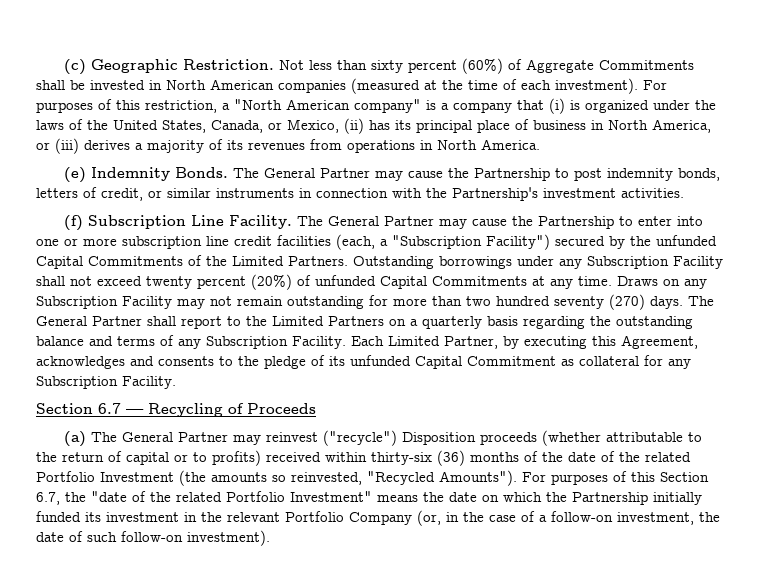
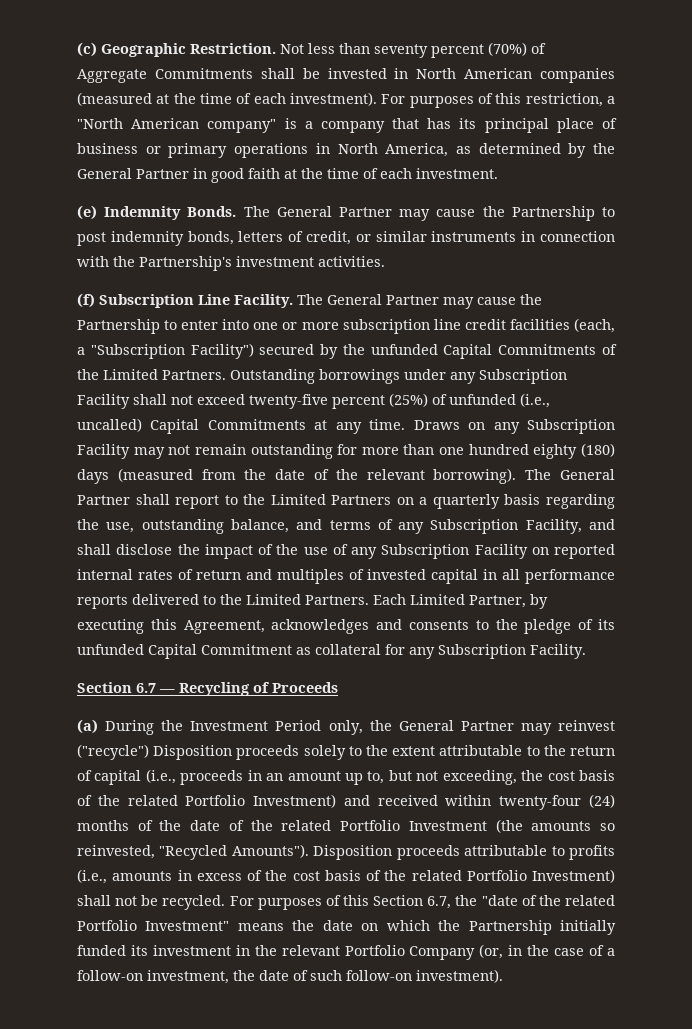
[371,58,504,74] sixty percent (60%) -> [374,42,527,58] seventy percent (70%)
[549,98,716,114] [36,118,364,134] (i) is organized under the laws of the United States, Canada, or Mexico, (ii) -> (420, 123) none
[591,119,711,133] [36,138,540,154] in North America, or (iii) derives a majority of its revenues from operations in North America. -> [145,143,615,158] [77,168,498,183] or primary operations in North America, as determined by the General Partner in good faith at the time of each investment.
[146,274,376,290] twenty percent (20%) of unfunded -> [249,393,550,409] [77,418,142,432] twenty-five percent (25%) of unfunded (i.e., uncalled)
[466,294,683,310] two hundred seventy (270) days. -> [439,443,615,459] [77,468,517,484] one hundred eighty (180) days (measured from the date of the relevant borrowing).
[616,316,693,329] [36,336,84,346] outstanding balance -> [106,519,289,534] use, outstanding balance,
[292,336,346,349] Facility. -> [525,519,615,534] [77,544,615,559] [77,569,615,584] [77,594,369,609] Facility, and shall disclose the impact of the use of any Subscription Facility on reported internal rates of return and multiples of invested capital in all performance reports delivered to the Limited Partners.
[91,432,118,442] The -> [105,720,392,735] During the Investment Period only, the
[542,430,602,446] (whether -> [303,745,436,760] solely to the extent
[174,450,465,466] or to profits) received within thirty-six (36) -> [145,769,616,785] [77,794,615,810] (i.e., proceeds in an amount up to, but not exceeding, the cost basis of the related Portfolio Investment) and received within twenty-four (24)
(517, 478) none -> [313,845,615,860] [77,869,615,884] [77,895,226,910] Disposition proceeds attributable to profits (i.e., amounts in excess of the cost basis of the related Portfolio Investment) shall not be recycled.

